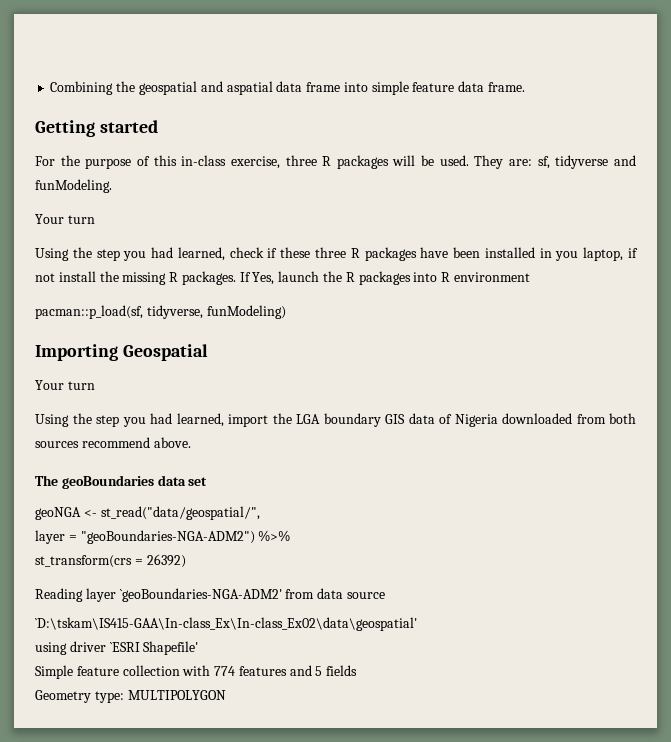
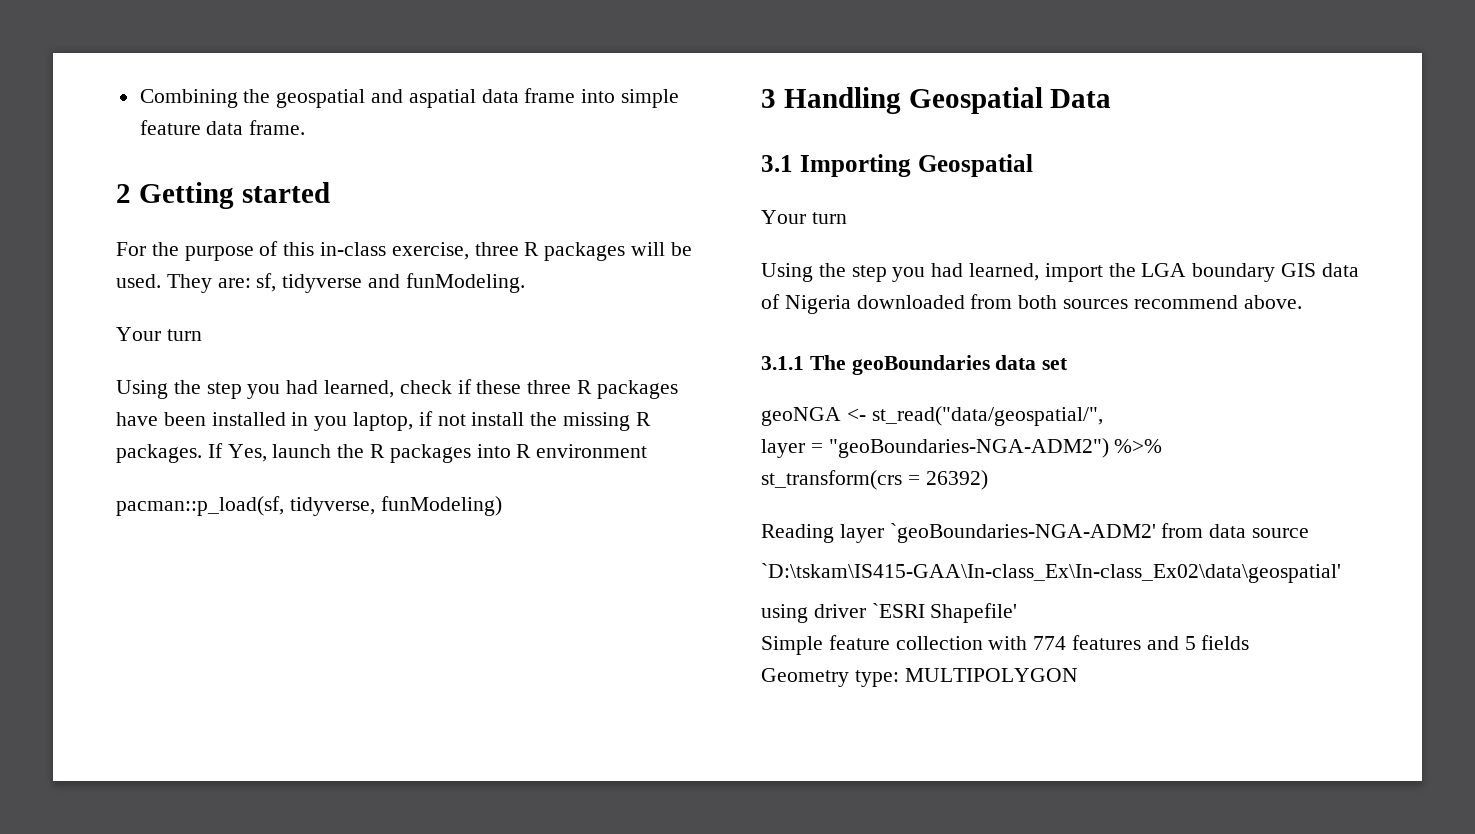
(525, 87) none -> [116,184,131,203] 2
(286, 312) none -> [761,87,1112,114] [761,155,793,172] 3 Handling Geospatial Data // 3.1
(191, 442) none -> [761,356,804,370] 3.1.1

